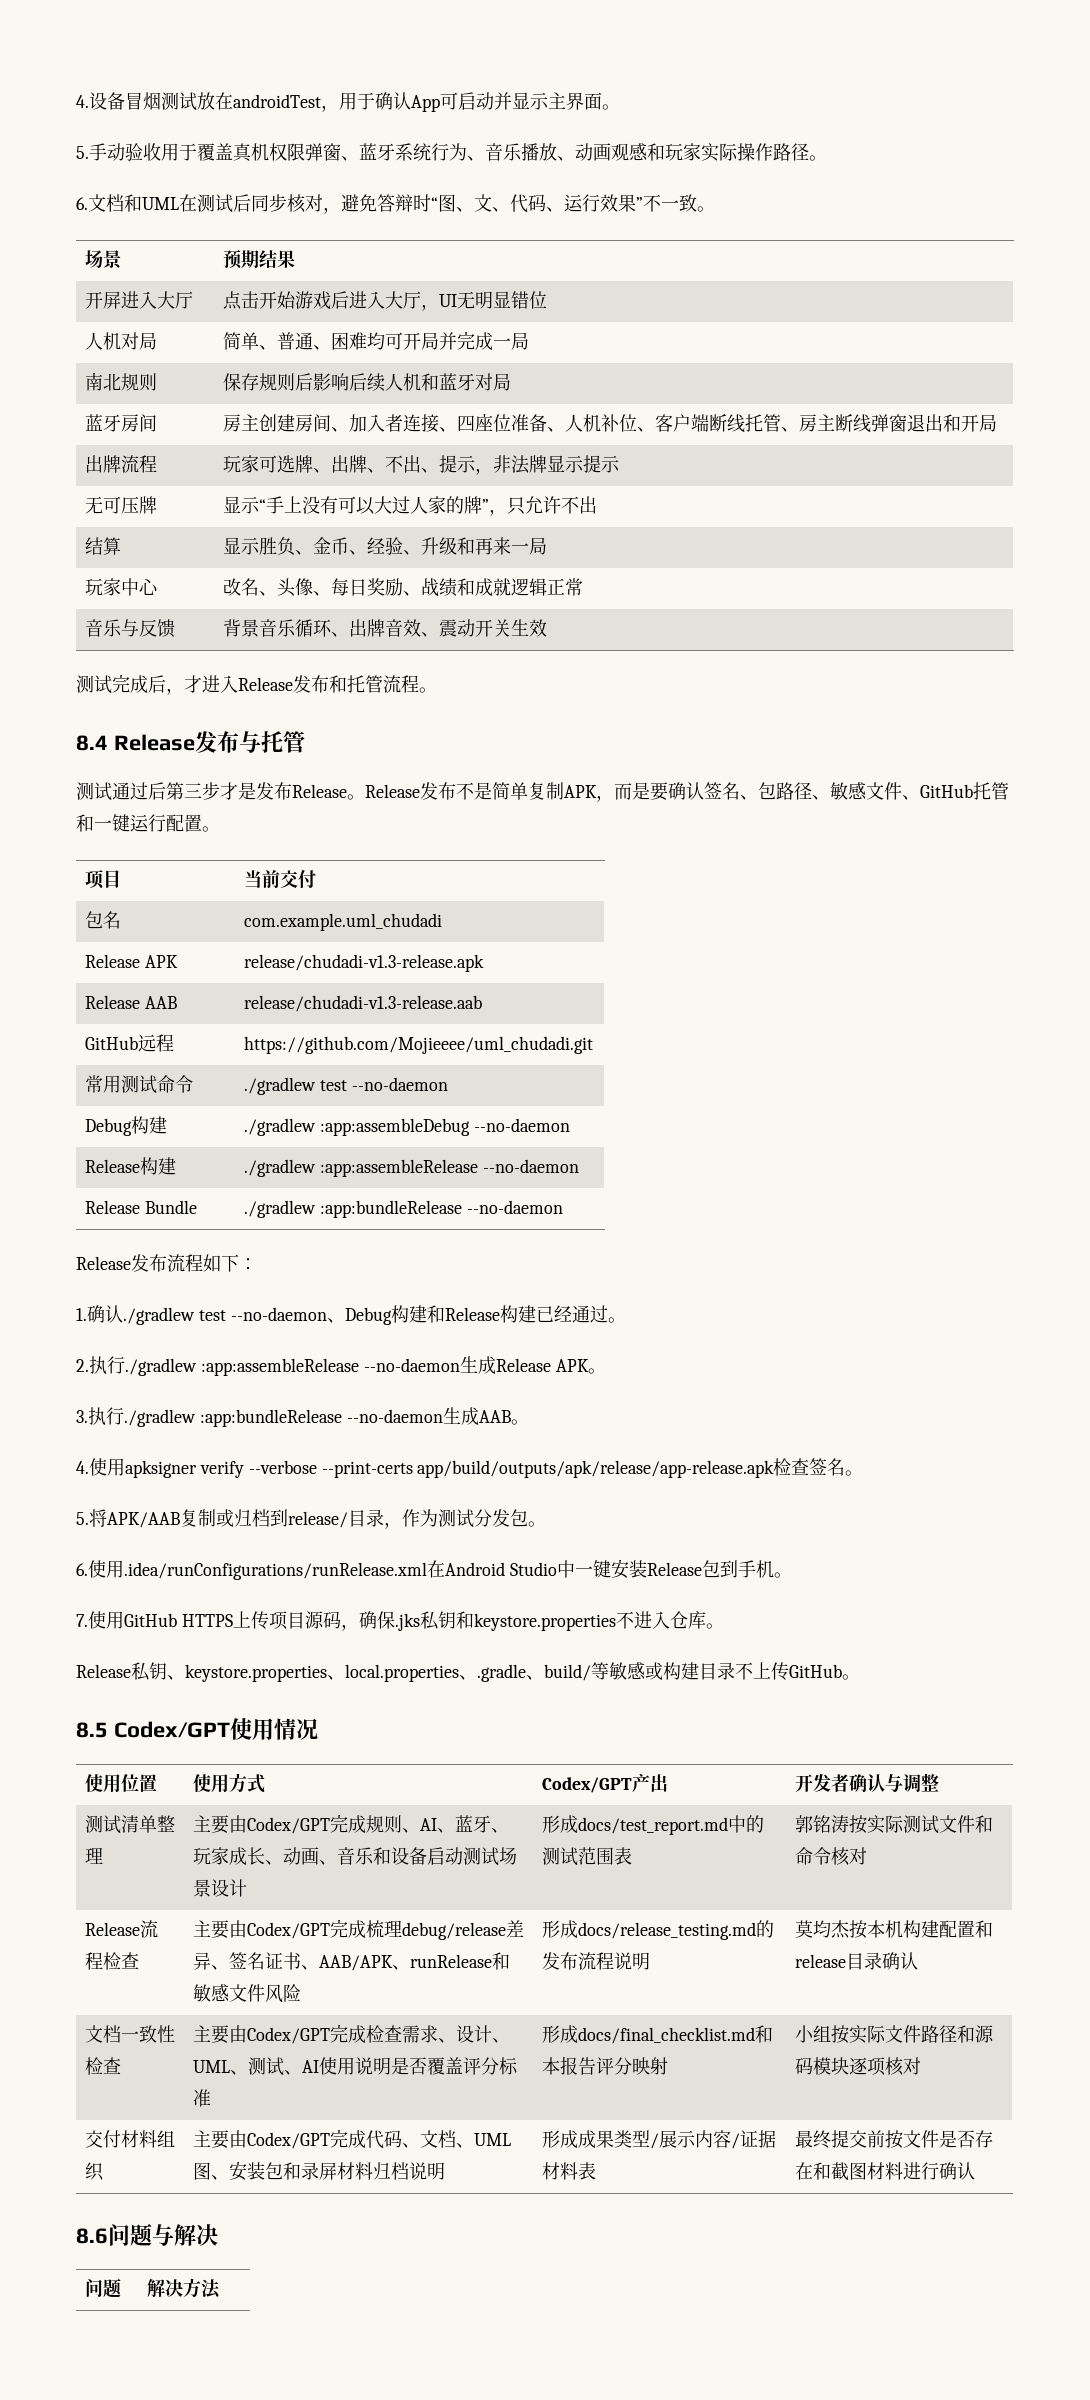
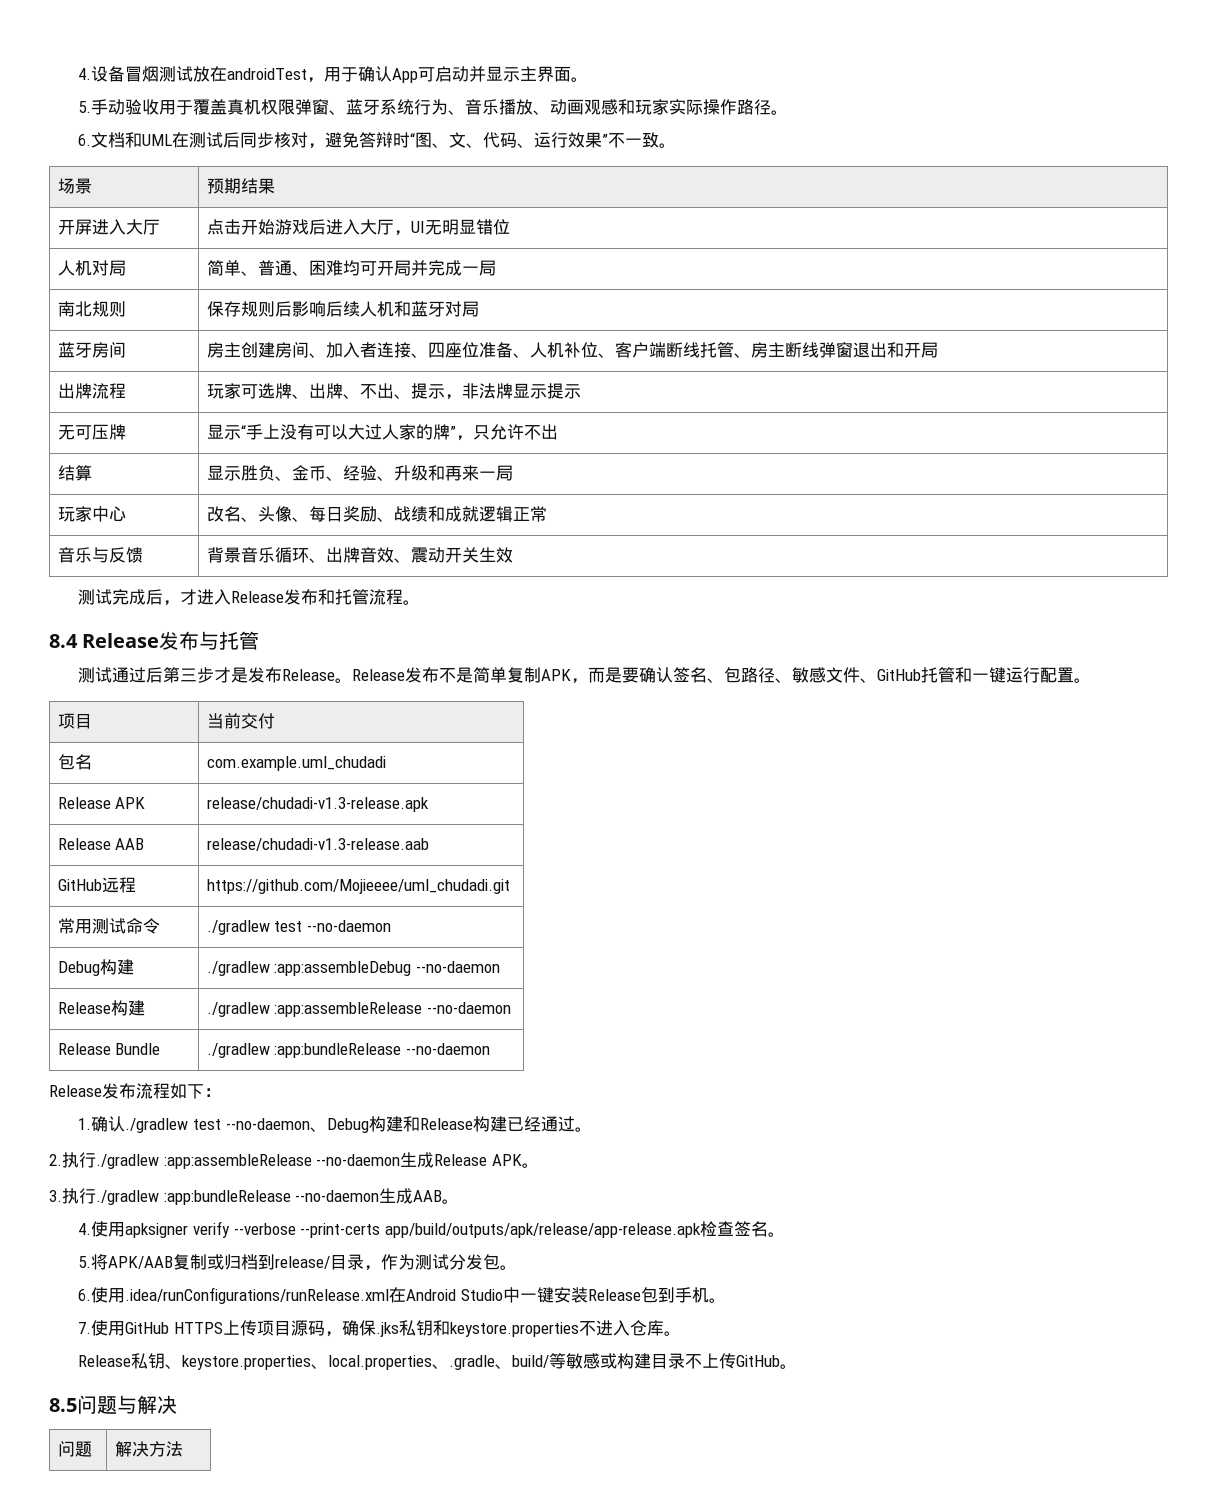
[113,1718,318,1740] [85,1774,158,1793] [193,1773,266,1793] [542,1774,669,1793] [795,1773,940,1792] [85,1815,176,1834] [85,1847,104,1864] [193,1814,510,1834] [193,1847,518,1866] [193,1879,248,1897] [542,1815,765,1835] [542,1847,633,1866] [795,1815,994,1834] [795,1847,868,1866] [85,1920,159,1938] [85,1952,140,1970] [193,1919,525,1940] [193,1952,511,1971] [193,1984,302,2003] [542,1920,775,1940] [542,1952,651,1970] [795,1920,994,1939] [795,1952,919,1970] [85,2025,176,2043] [85,2057,122,2075] [193,2024,511,2044] [193,2057,519,2076] [193,2089,212,2107] [542,2025,774,2044] [542,2056,669,2075] [795,2025,995,2044] [795,2057,922,2076] [85,2130,176,2148] [85,2162,105,2181] [193,2129,512,2149] [193,2161,446,2181] [542,2130,777,2149] [542,2162,597,2180] [795,2130,994,2149] [795,2162,976,2181] [76,2228,108,2244] Codex/GPT使用情况 // 使用位置 | 使用方式 | Codex/GPT产出 | 开发者确认与调整 // 测试清单整理 | 主要由Codex/GPT完成规则、AI、蓝牙、玩家成长、动画、音乐和设备启动测试场景设计 | 形成docs/test_report.md中的测试范围表 | 郭铭涛按实际测试文件和命令核对 // Release流程检查 | 主要由Codex/GPT完成梳理debug/release差异、签名证书、AAB/APK、runRelease和敏感文件风险 | 形成docs/release_testing.md的发布流程说明 | 莫均杰按本机构建配置和release目录确认 // 文档一致性检查 | 主要由Codex/GPT完成检查需求、设计、UML、测试、AI使用说明是否覆盖评分标准 | 形成docs/final_checklist.md和本报告评分映射 | 小组按实际文件路径和源码模块逐项核对 // 交付材料组织 | 主要由Codex/GPT完成代码、文档、UML图、安装包和录屏材料归档说明 | 形成成果类型/展示内容/证据材料表 | 最终提交前按文件是否存在和截图材料进行确认 // 8.6 -> (77, 1405) none

